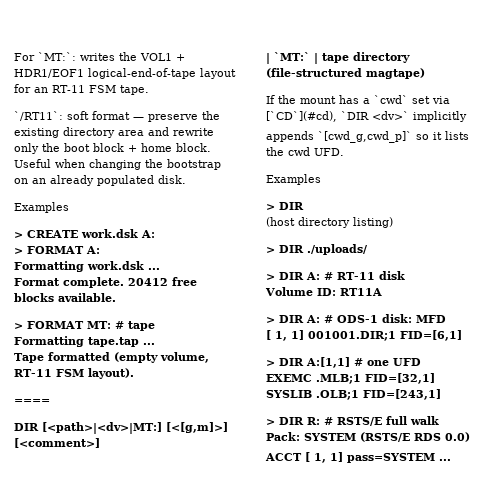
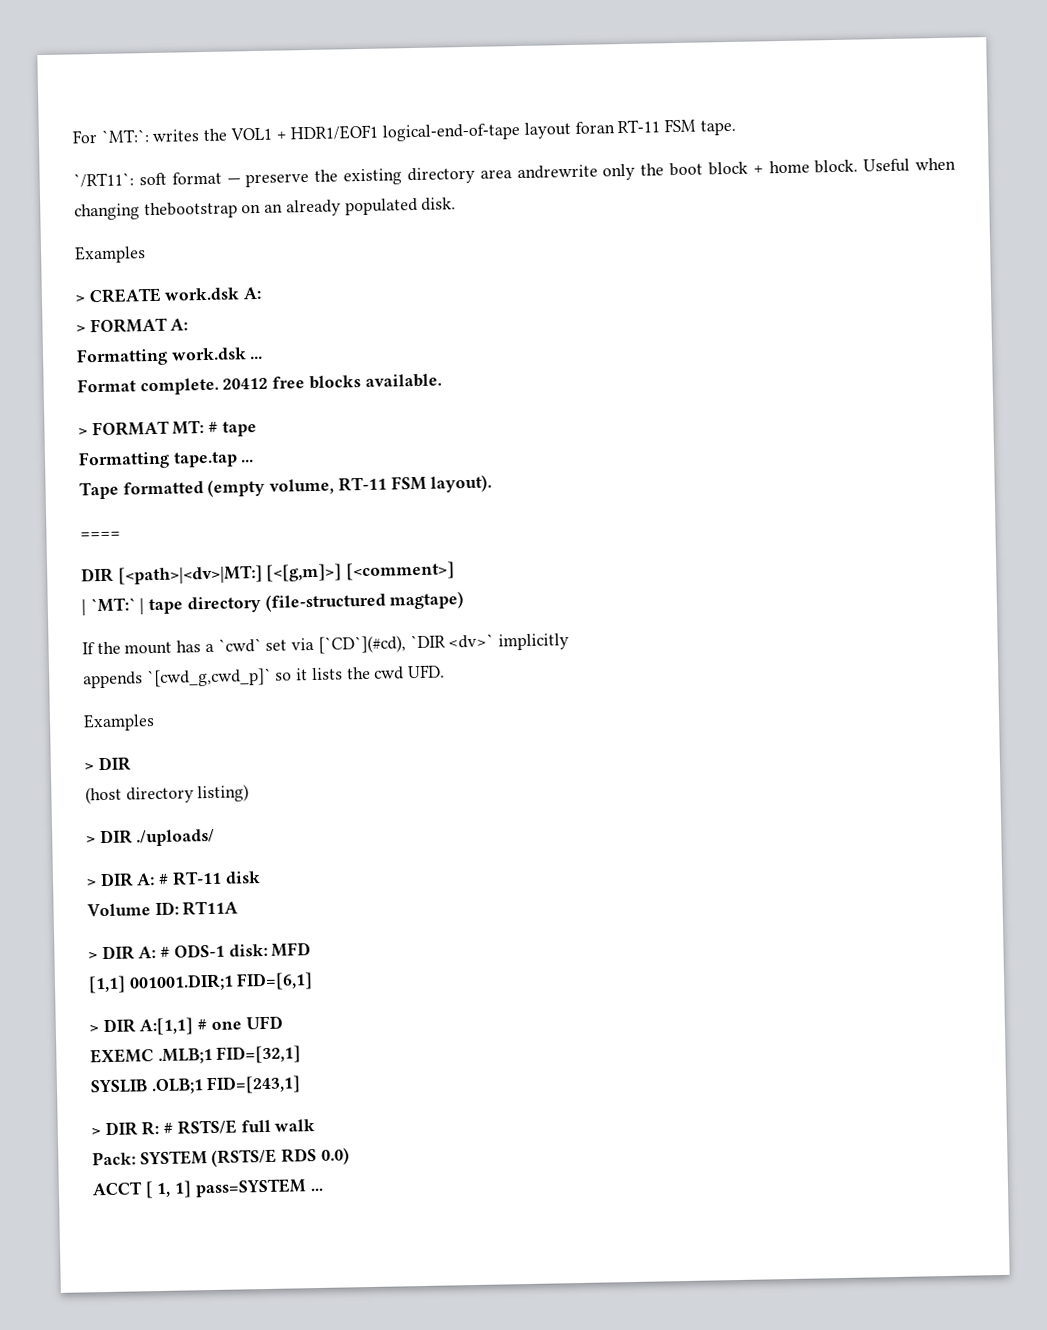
[14,84,48,93] for an -> [574,121,615,134] foran
[148,127,214,136] and rewrite -> [516,164,598,180] andrewrite
[145,159,221,170] the bootstrap -> [143,201,238,220] thebootstrap
[266,330,304,341] [ 1, 1] -> [88,975,126,994] [1,1]

